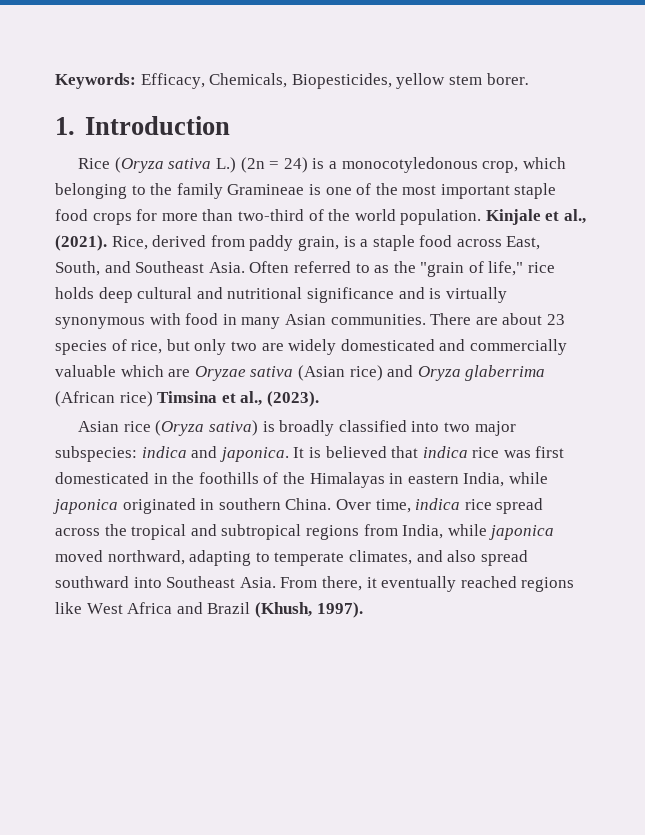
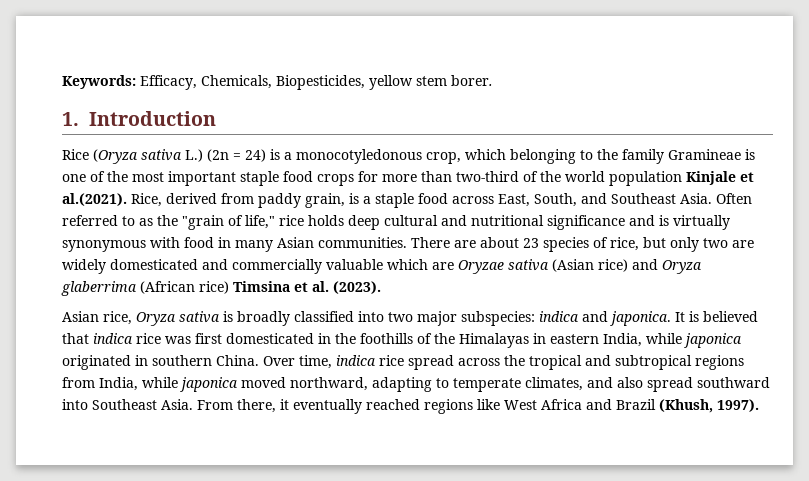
[400,209,482,225] population. -> [609,171,682,186] population
[564,209,587,224] [55,235,107,251] al., (2021). -> [62,193,127,206] al.(2021).
[240,391,263,406] al., -> [312,281,329,292] al.
[123,420,259,436] rice (Oryza sativa) -> [103,311,220,326] rice, Oryza sativa

